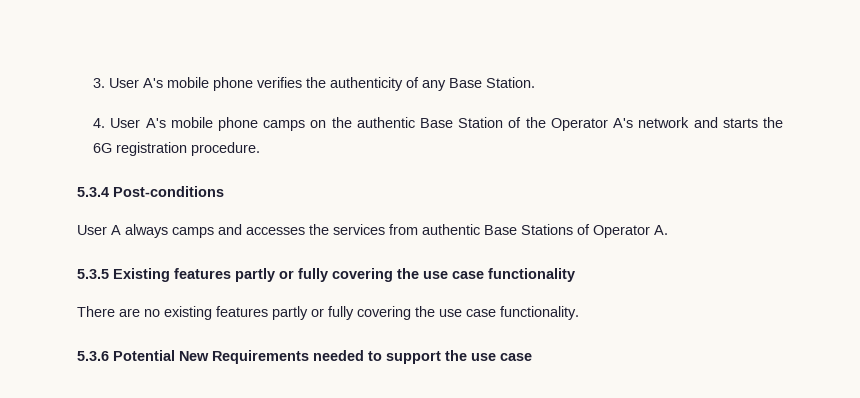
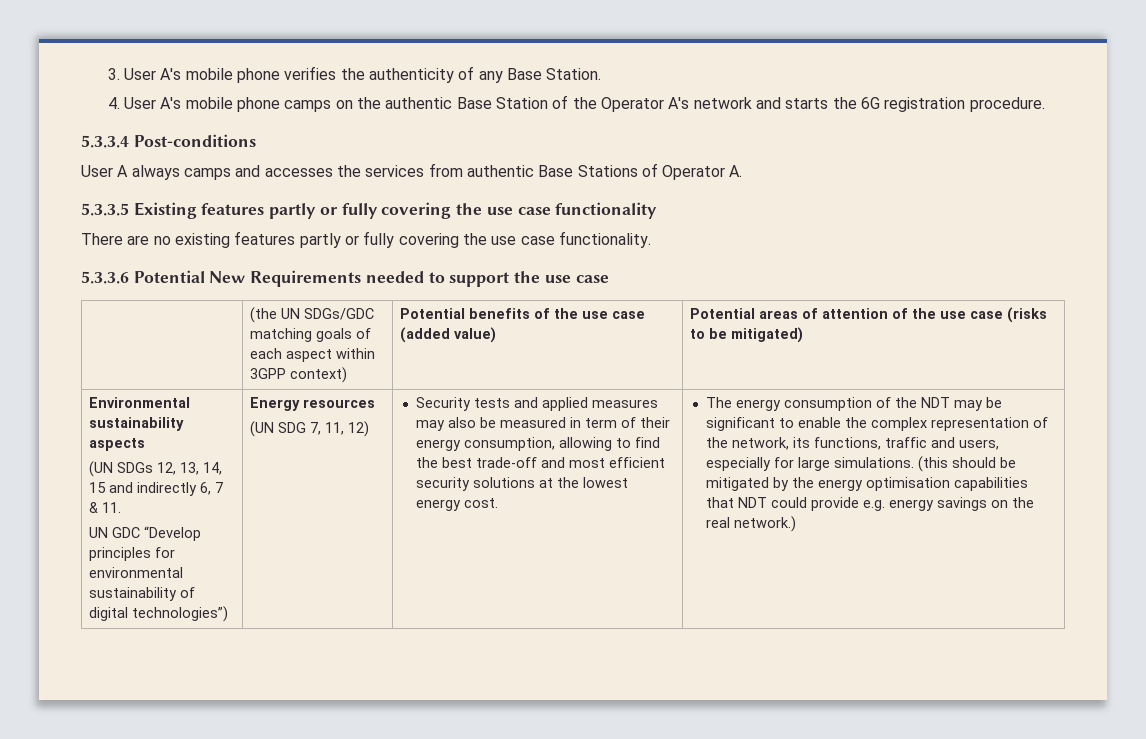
[77,187,109,197] 5.3.4 -> [81,135,129,148] 5.3.3.4
[77,269,109,279] 5.3.5 -> [81,203,129,216] 5.3.3.5
[77,351,109,361] 5.3.6 -> [81,271,129,284] 5.3.3.6
(532, 357) none -> [250,307,375,323] [250,328,372,342] [250,348,376,362] [250,367,348,383] [400,308,646,319] [400,327,497,343] [690,307,1048,323] [690,327,804,343] [89,397,191,408] [89,417,185,431] [89,438,146,451] [89,461,223,477] [89,482,224,496] [89,502,122,513] [89,526,202,541] [89,547,176,561] [89,567,184,578] [89,587,196,601] [89,606,229,622] [250,397,376,411] [250,421,370,437] [416,397,659,411] [416,417,671,431] [416,437,661,451] [416,457,666,468] [416,477,629,491] [416,498,499,511] [706,397,1003,411] [706,417,1049,431] [706,437,1000,450] [706,456,1017,472] [706,477,1029,491] [706,497,1035,511] [706,516,797,532] // | (the UN SDGs/GDC matching goals of each aspect within 3GPP context) | Potential benefits of the use case (added value) | Potential areas of attention of the use case (risks to be mitigated) // Environmental sustainability aspects // (UN SDGs 12, 13, 14, 15 and indirectly 6, 7 & 11. // UN GDC “Develop principles for environmental sustainability of digital technologies”) | Energy resources // (UN SDG 7, 11, 12) | Security tests and applied measures may also be measured in term of their energy consumption, allowing to find the best trade-off and most efficient security solutions at the lowest energy cost. | The energy consumption of the NDT may be significant to enable the complex representation of the network, its functions, traffic and users, especially for large simulations. (this should be mitigated by the energy optimisation capabilities that NDT could provide e.g. energy savings on the real network.)

